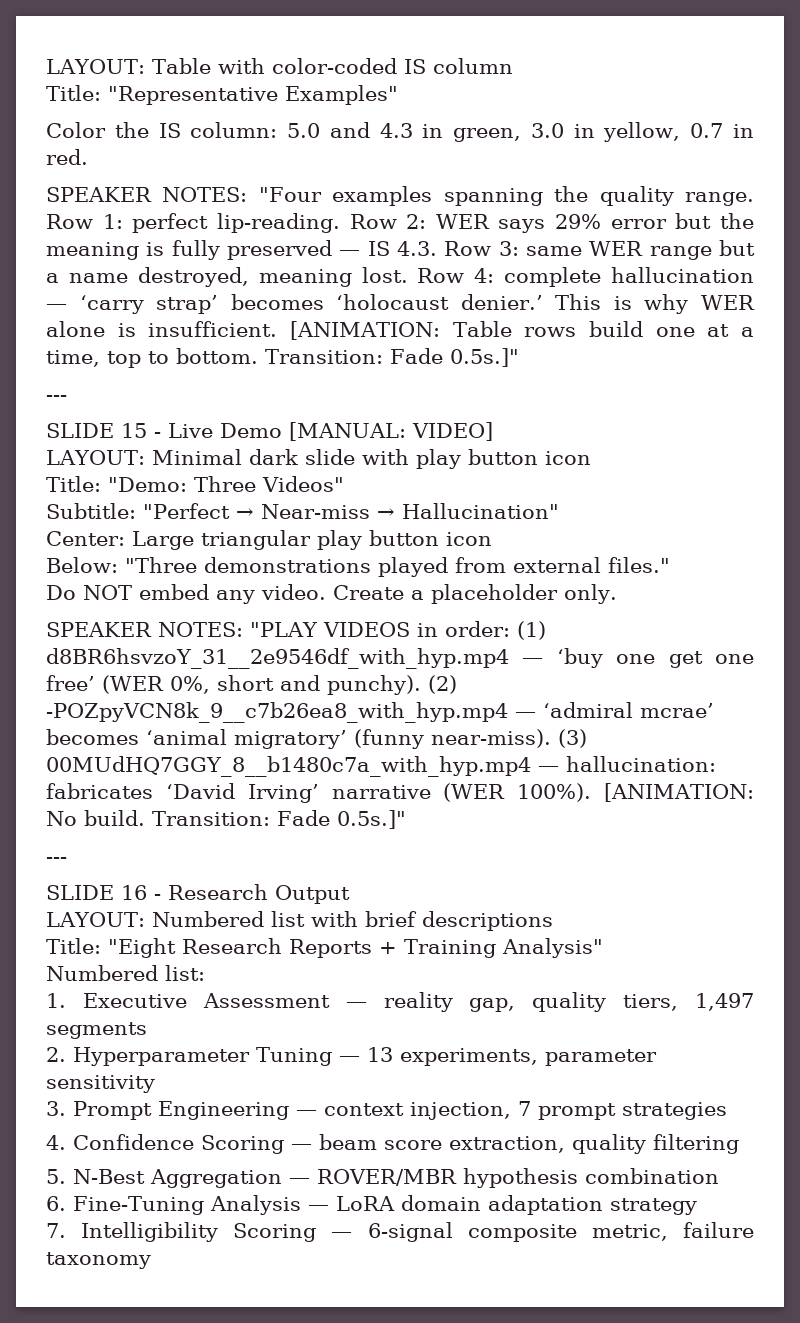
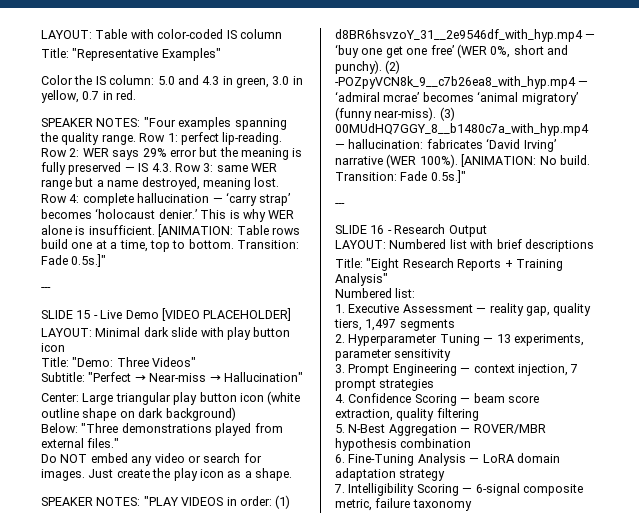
[289,422,493,441] [MANUAL: VIDEO] -> [161,308,292,321] [VIDEO PLACEHOLDER]
(492, 539) none -> [267,391,301,405] [41,407,236,421] (white outline shape on dark background)
[261,584,617,604] video. Create a placeholder only. -> [154,453,262,463] [41,468,292,481] video or search for images. Just create the play icon as a shape.

